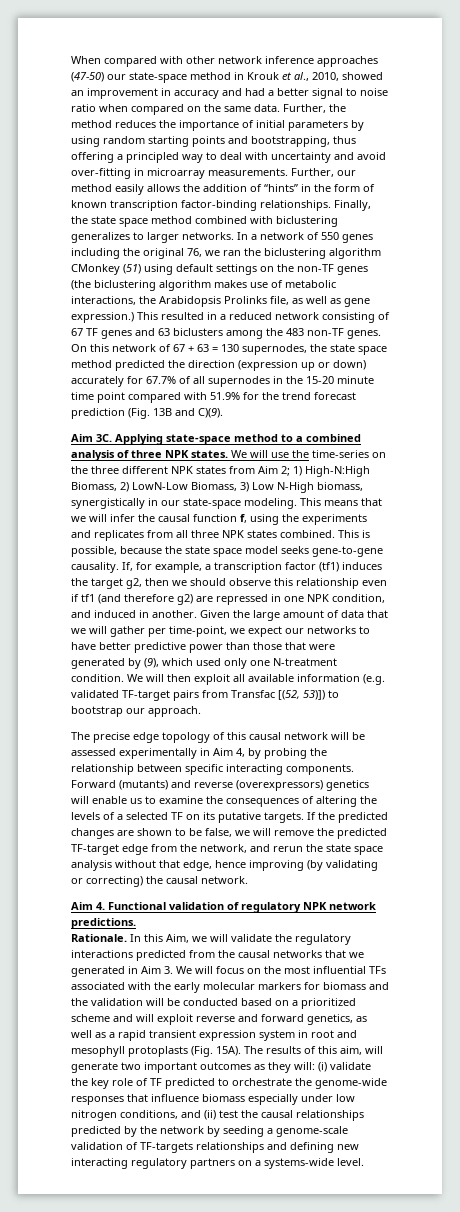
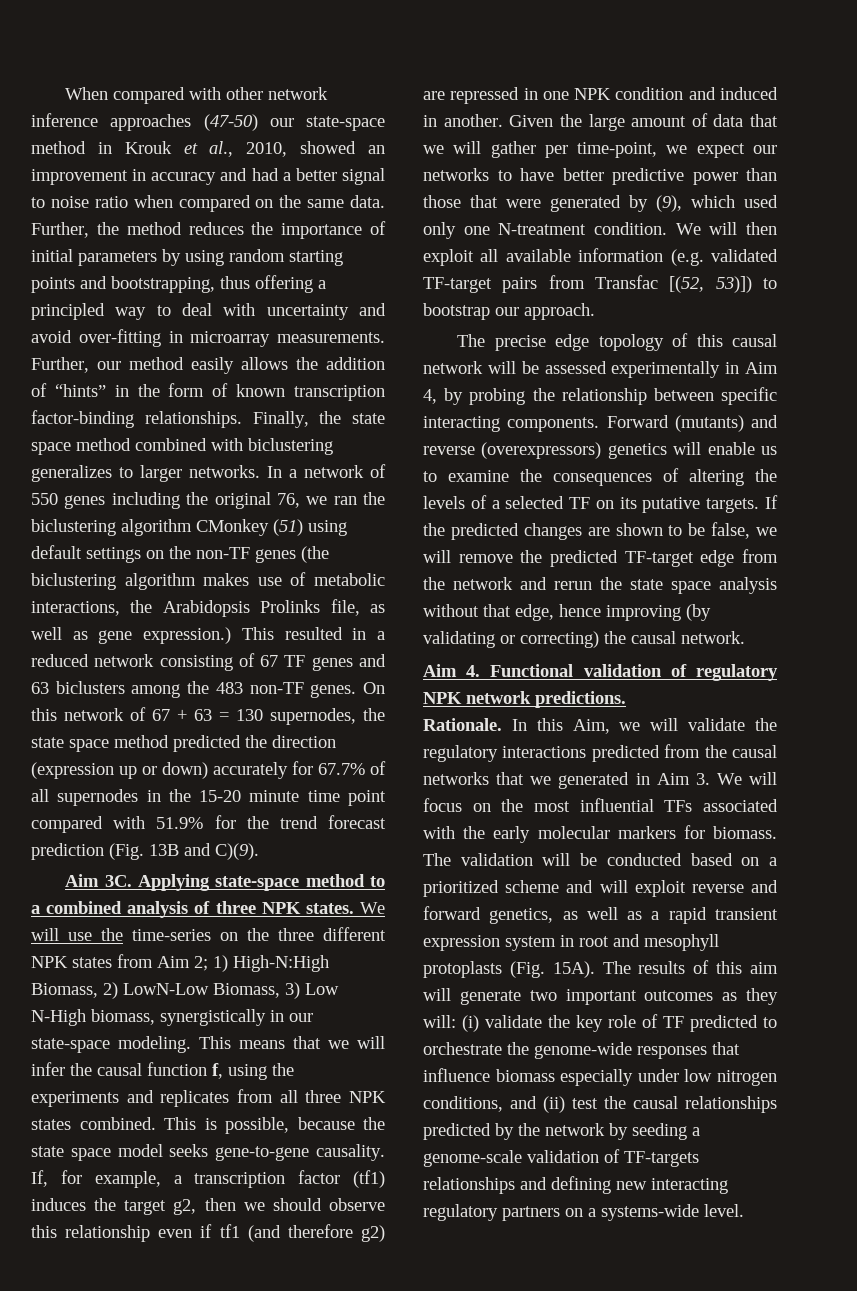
[332,594,385,603] condition, -> [615,87,684,100] condition
[200,844,247,853] network, -> [453,577,513,590] network
[323,982,389,990] [71,998,88,1006] biomass and the -> [713,826,777,839] [423,853,451,866] biomass. The
[340,1046,362,1055] aim, -> [750,962,778,974] aim

